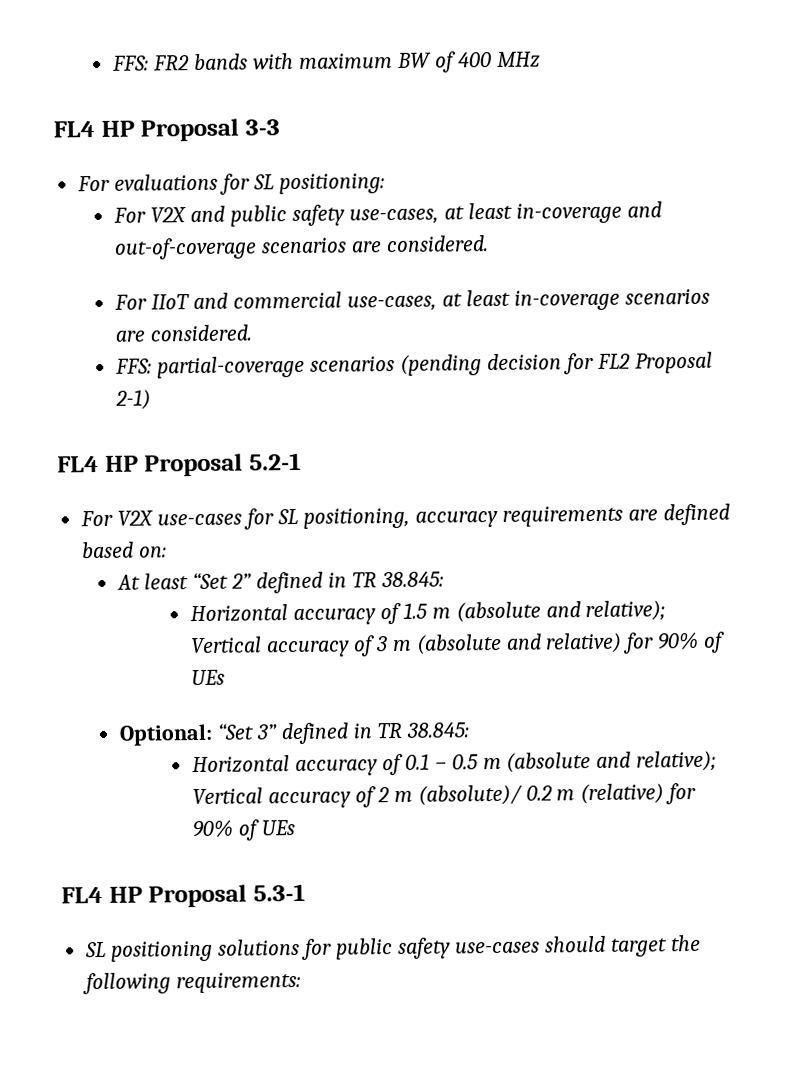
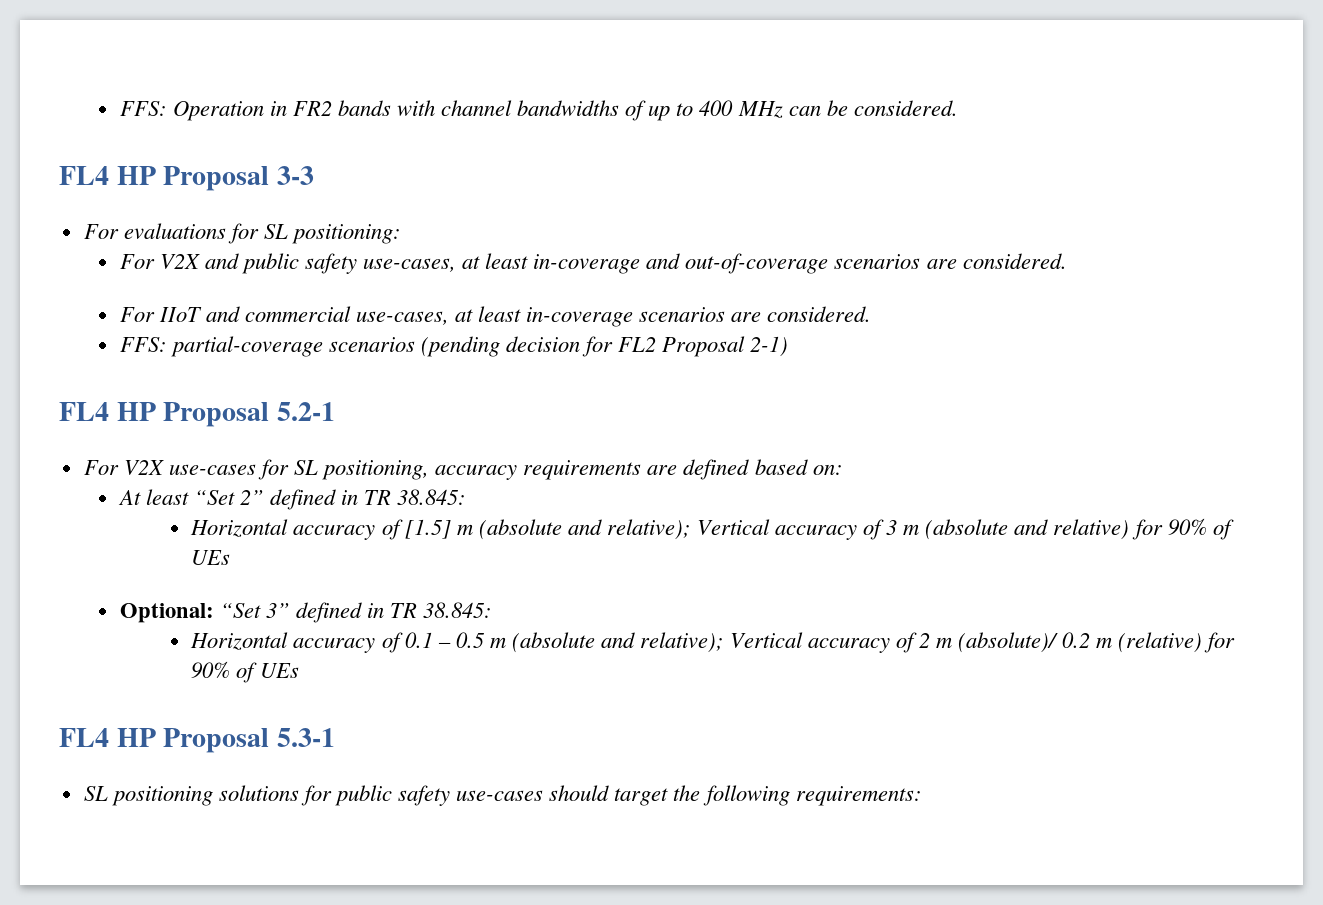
[112,55,150,71] FFS: -> [119,100,287,121] FFS: Operation in
[298,51,456,73] maximum BW of -> [441,100,694,121] channel bandwidths of up to
(541, 59) none -> [788,100,958,116] can be considered.
[402,602,428,619] 1.5 -> [404,519,451,539] [1.5]

